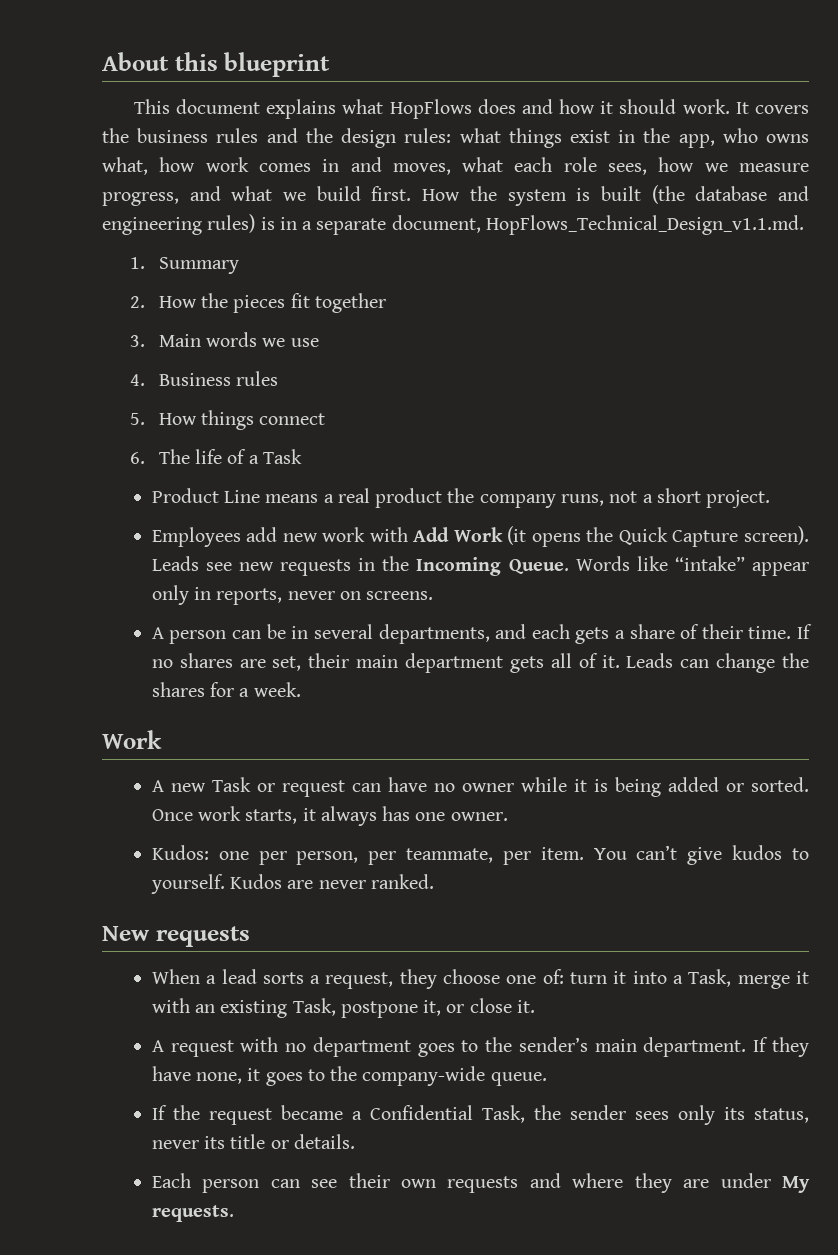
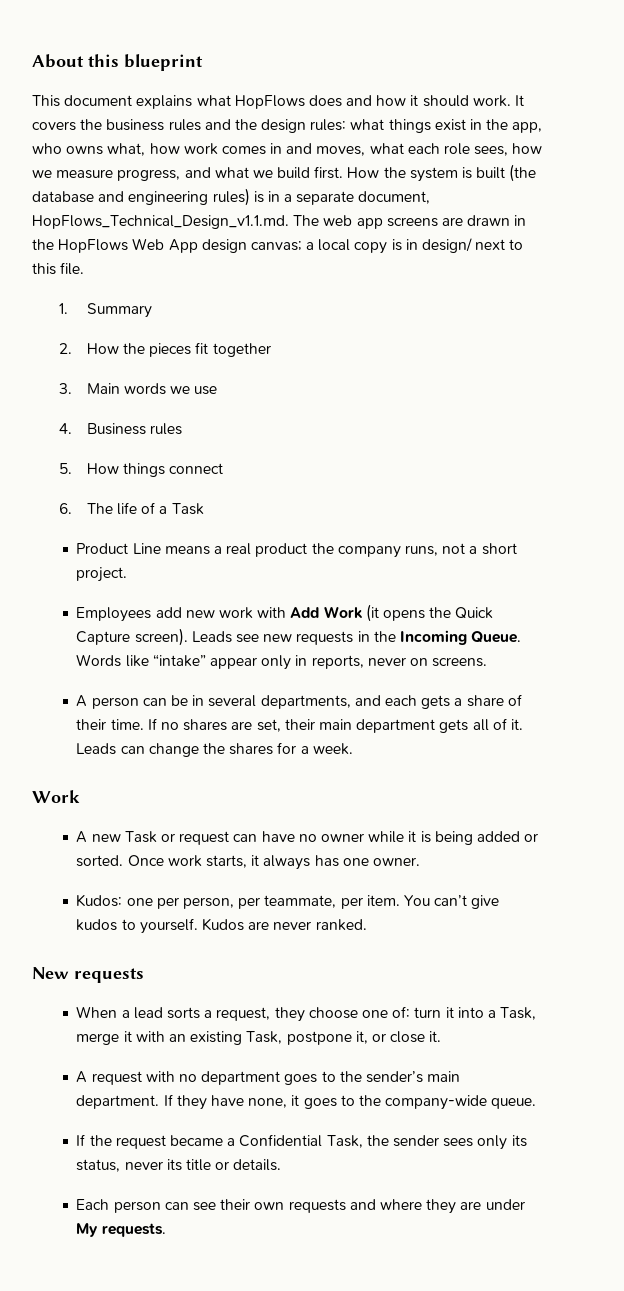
(804, 225) none -> [293,215,527,229] [32,238,524,254] [32,262,85,275] The web app screens are drawn in the HopFlows Web App design canvas; a local copy is in design/ next to this file.

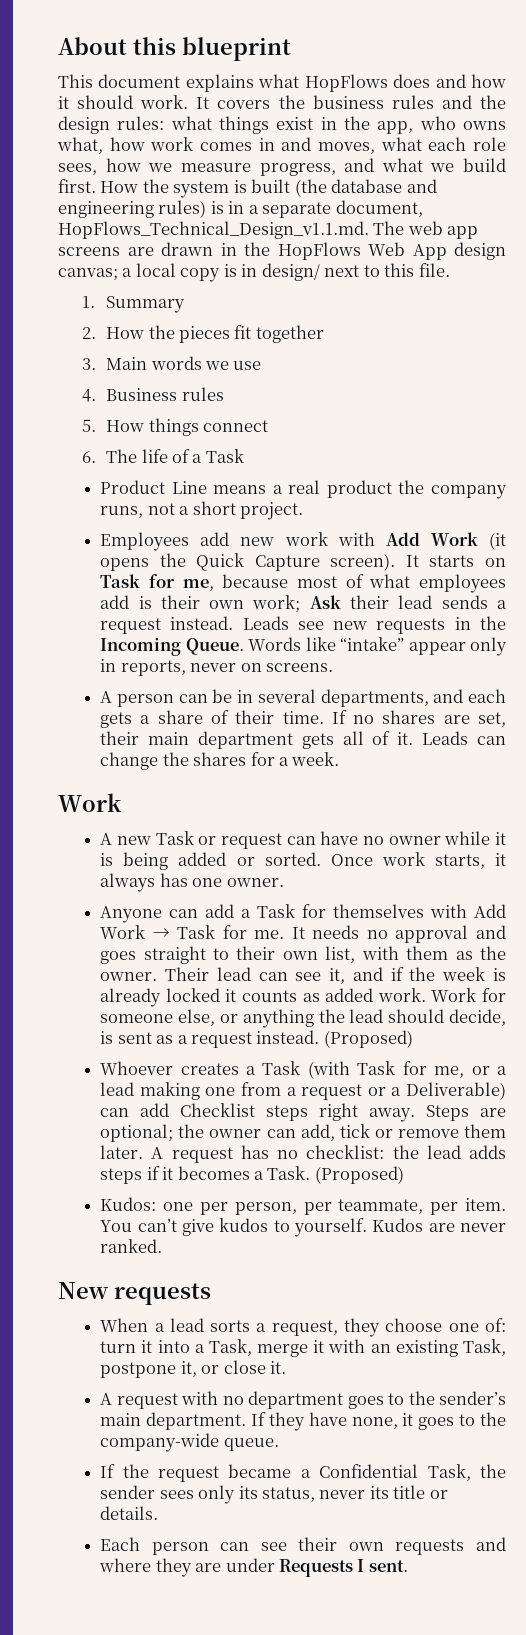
(188, 637) none -> [405,555,506,567] [100,574,507,593] [100,595,507,613] [100,616,234,634] It starts on Task for me, because most of what employees add is their own work; Ask their lead sends a request instead.
(420, 861) none -> [100,904,506,923] [100,925,507,943] [100,946,506,964] [100,967,506,984] [100,988,506,1007] [100,1009,506,1028] [100,1030,413,1048] [100,1061,507,1079] [100,1082,506,1100] [100,1103,507,1122] [100,1124,506,1142] [100,1145,506,1163] [100,1166,404,1184] // Anyone can add a Task for themselves with Add Work → Task for me. It needs no approval and goes straight to their own list, with them as the owner. Their lead can see it, and if the week is already locked it counts as added work. Work for someone else, or anything the lead should decide, is sent as a request instead. (Proposed) // Whoever creates a Task (with Task for me, or a lead making one from a request or a Deliverable) can add Checklist steps right away. Steps are optional; the owner can add, tick or remove them later. A request has no checklist: the lead adds steps if it becomes a Task. (Proposed)
[76,1223,166,1237] My requests. -> [279,1559,408,1577] Requests I sent.

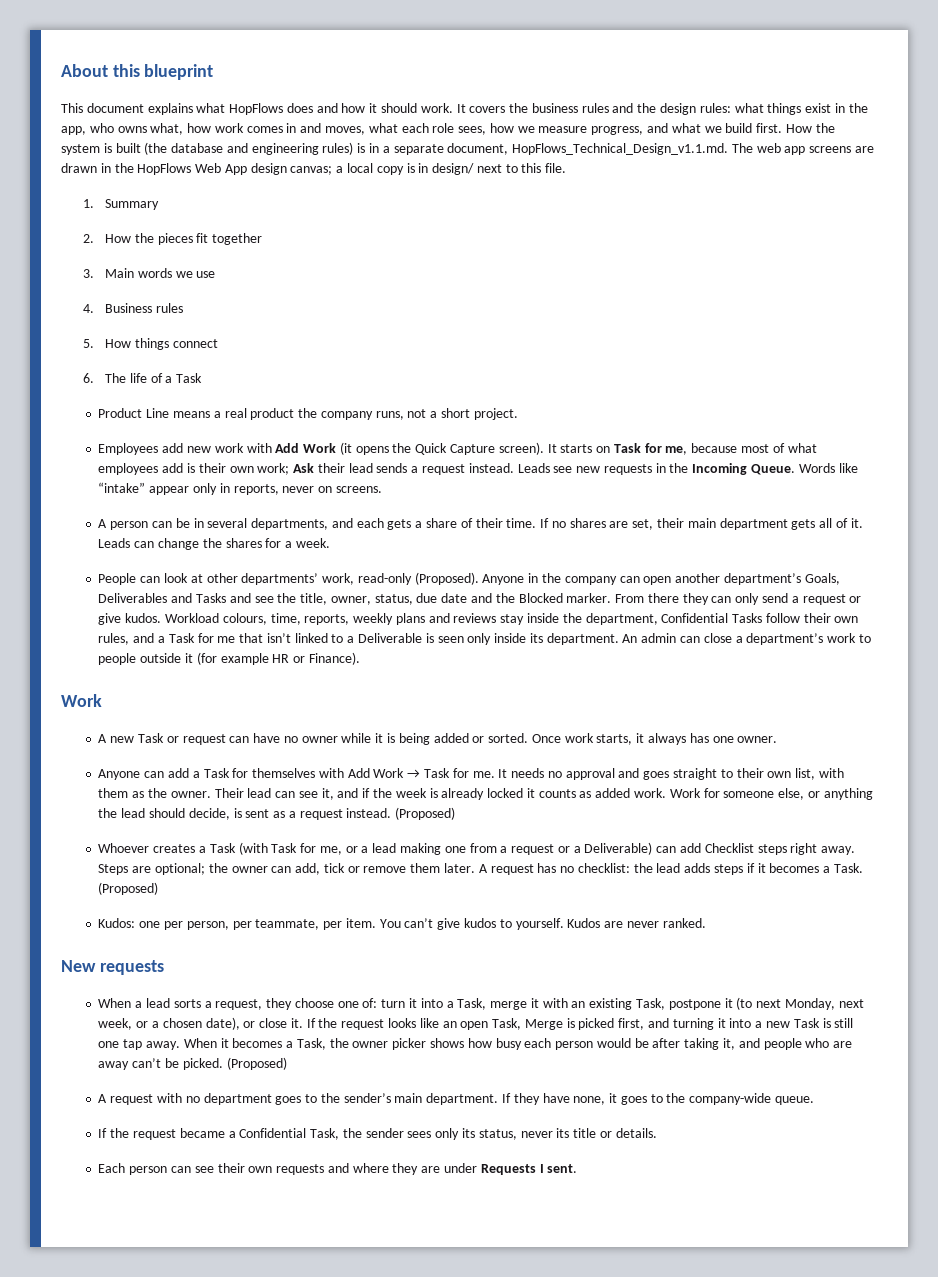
(340, 759) none -> [98,572,840,585] [98,593,862,605] [98,613,859,625] [98,633,871,645] [98,652,360,665] // People can look at other departments’ work, read-only (Proposed). Anyone in the company can open another department’s Goals, Deliverables and Tasks and see the title, owner, status, due date and the Blocked marker. From there they can only send a request or give kudos. Workload colours, time, reports, weekly plans and reviews stay inside the department, Confidential Tasks follow their own rules, and a Task for me that isn’t linked to a Deliverable is seen only inside its department. An admin can close a department’s work to people outside it (for example HR or Finance).
[180,1360,287,1377] it, or close it. -> [724,997,864,1010] [98,1017,854,1030] [98,1038,853,1050] [98,1057,287,1070] it (to next Monday, next week, or a chosen date), or close it. If the request looks like an open Task, Merge is picked first, and turning it into a new Task is still one tap away. When it becomes a Task, the owner picker shows how busy each person would be after taking it, and people who are away can’t be picked. (Proposed)

